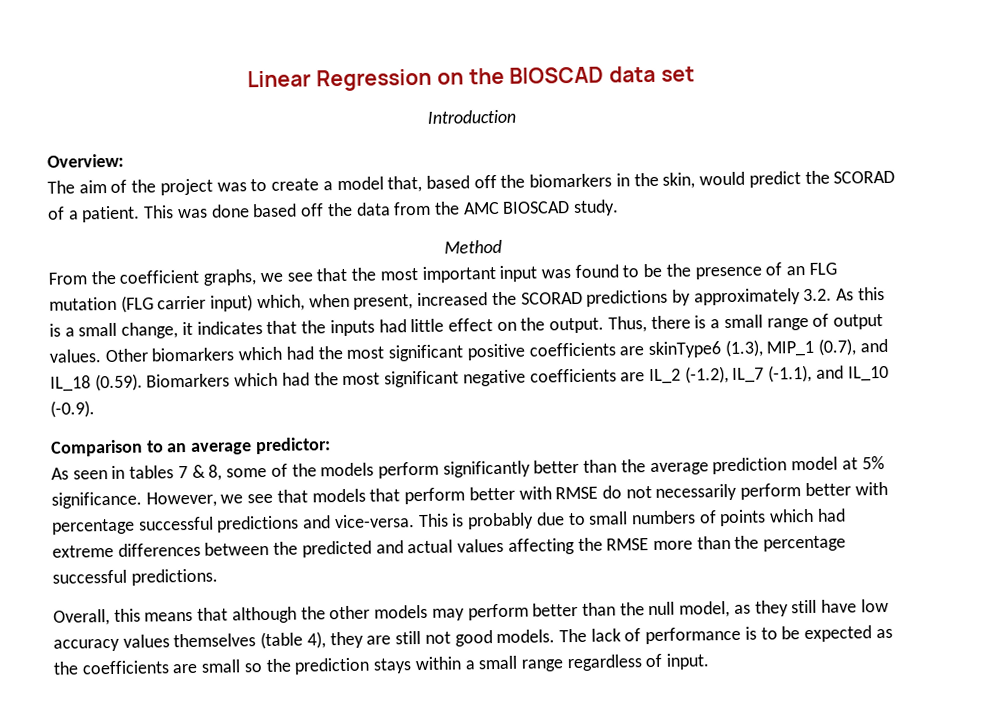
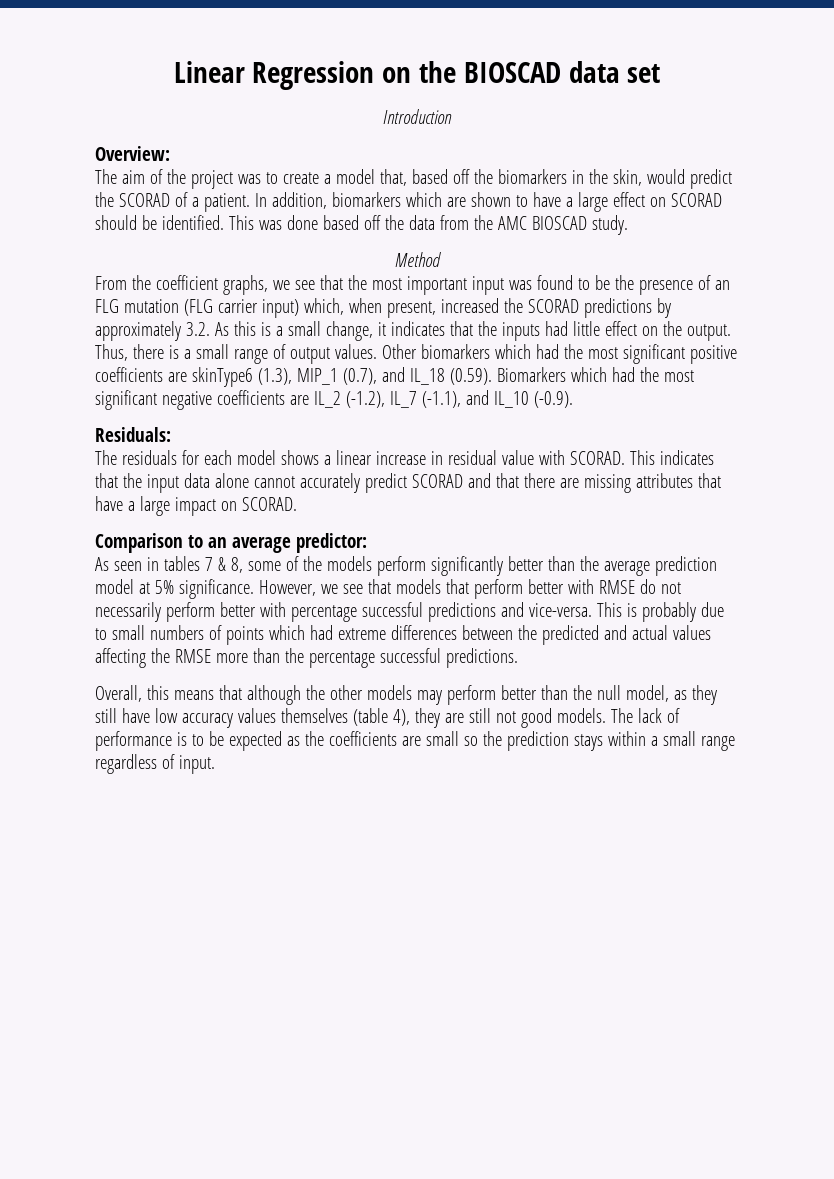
(141, 214) none -> [254,192,722,212] [95,215,224,230] In addition, biomarkers which are shown to have a large effect on SCORAD should be identified.
(95, 409) none -> [95,427,171,442] [95,450,714,465] [95,473,721,493] [95,496,297,516] // Residuals: // The residuals for each model shows a linear increase in residual value with SCORAD. This indicates that the input data alone cannot accurately predict SCORAD and that there are missing attributes that have a large impact on SCORAD.

